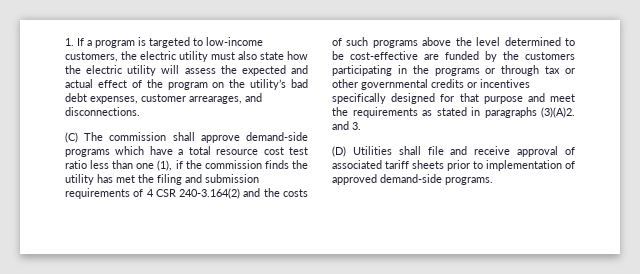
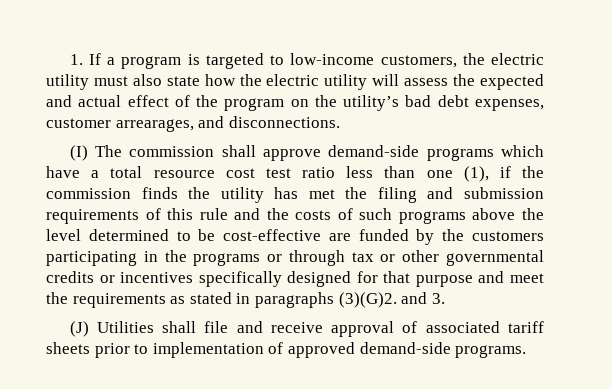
[65,132,78,143] (C) -> [69,145,88,161] (I)
[146,188,241,199] 4 CSR 240-3.164(2) -> [167,208,228,220] this rule
[541,107,575,118] (3)(A)2. -> [338,292,397,308] (3)(G)2.
[332,146,346,157] (D) -> [69,321,89,337] (J)

